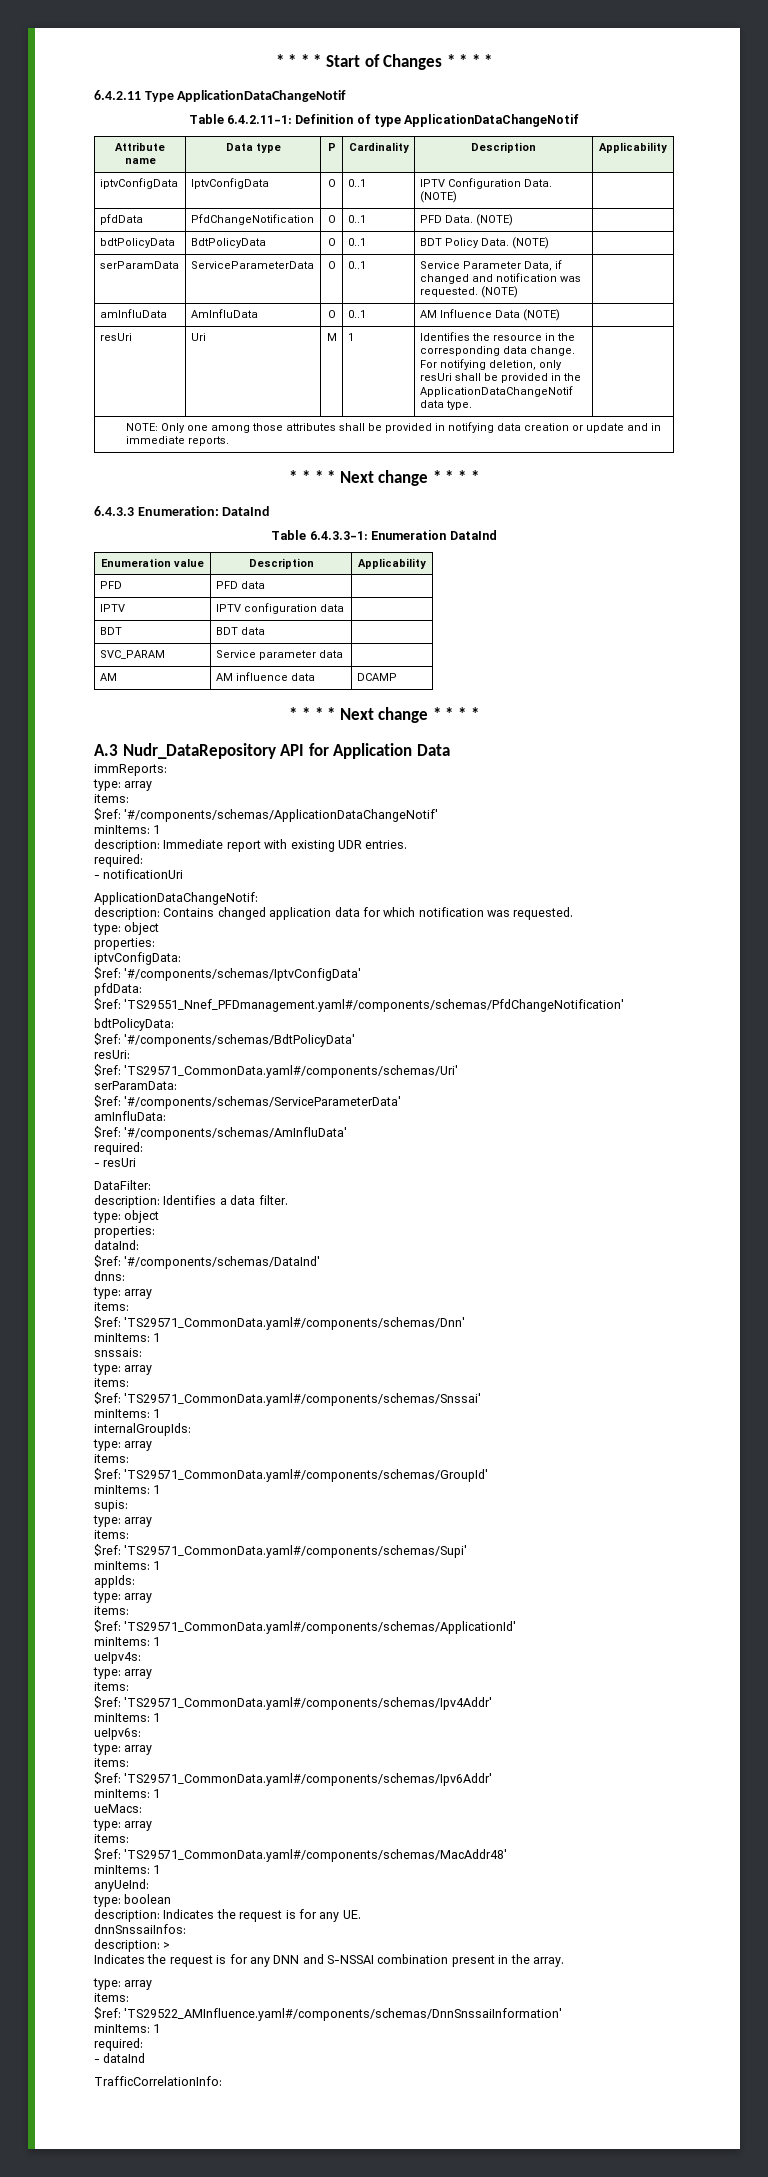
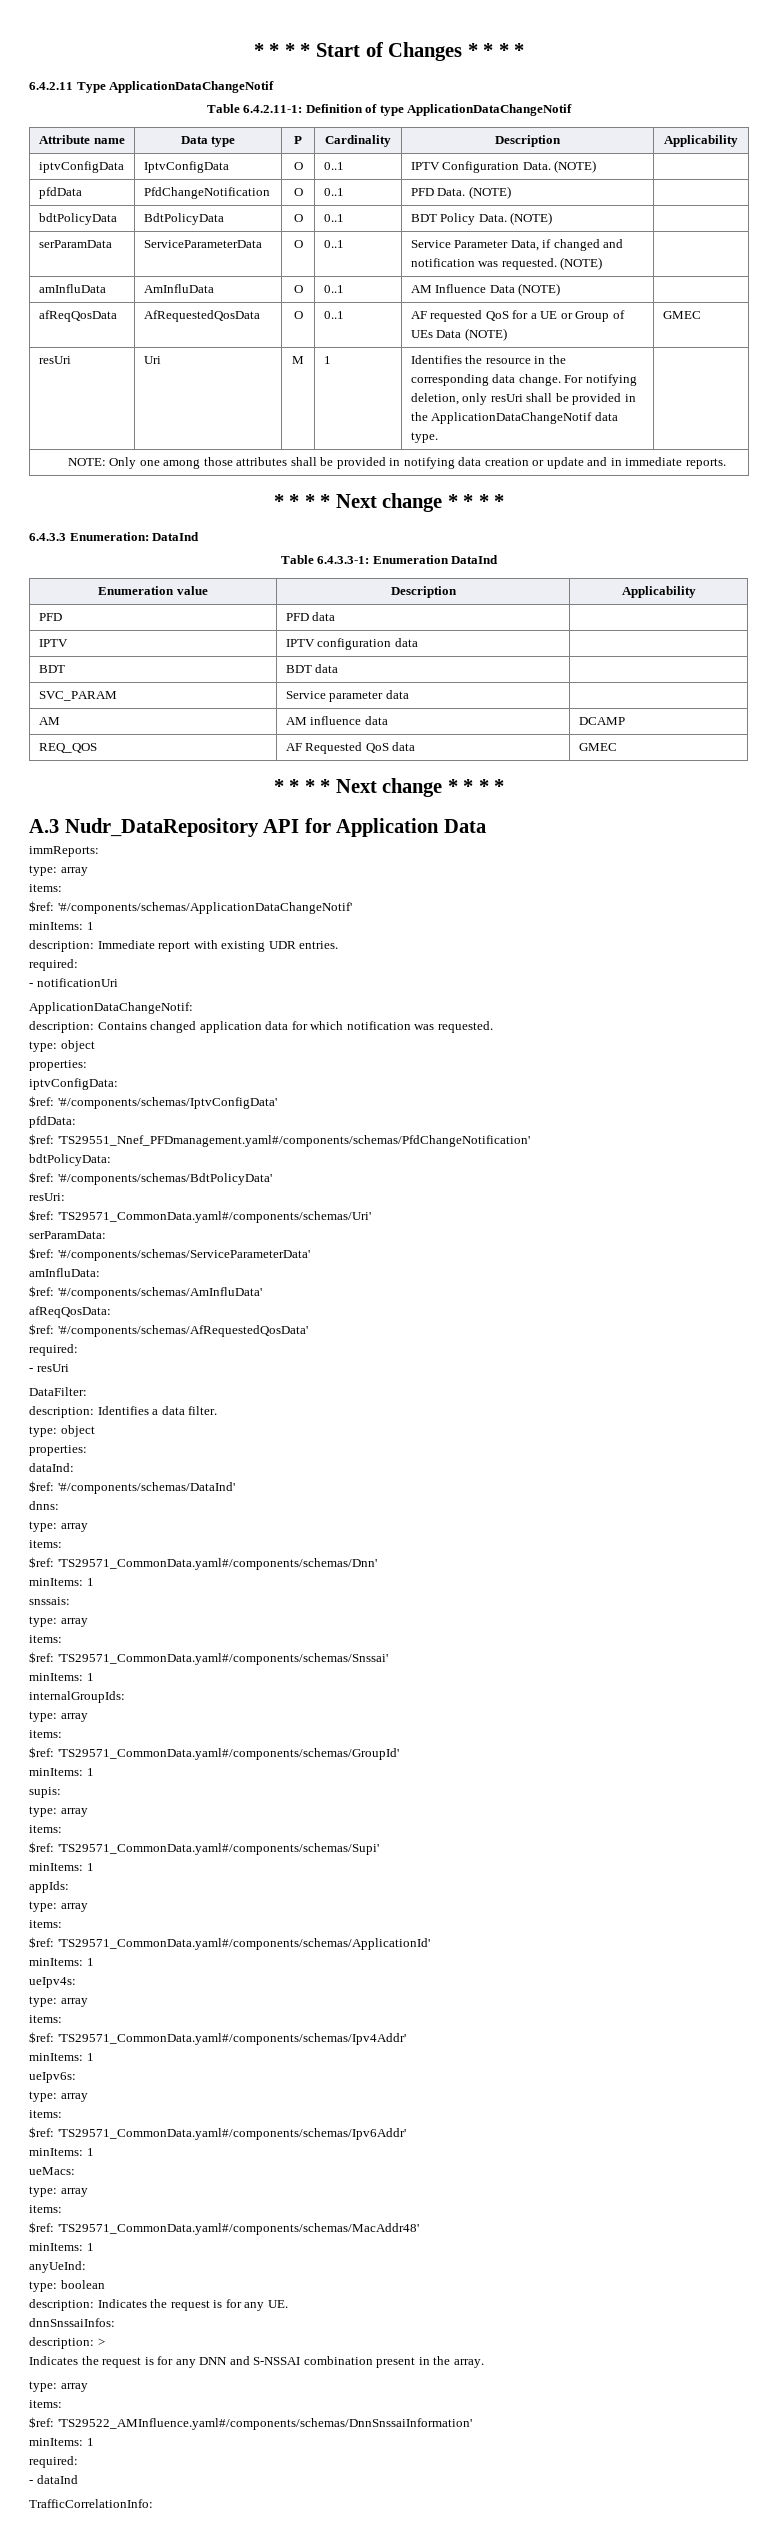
(560, 315) none -> [38,310,117,322] [143,310,260,322] [293,311,303,319] [323,311,344,319] [410,310,625,322] [410,328,507,341] [662,311,701,319] // afReqQosData | AfRequestedQosData | O | 0..1 | AF requested QoS for a UE or Group of UEs Data (NOTE) | GMEC
(397, 677) none -> [38,743,97,753] [285,742,416,754] [578,743,617,751] // REQ_QOS | AF Requested QoS data | GMEC
(348, 1133) none -> [29,1306,111,1318] [29,1324,308,1337] // afReqQosData: // $ref: '#/components/schemas/AfRequestedQosData'

